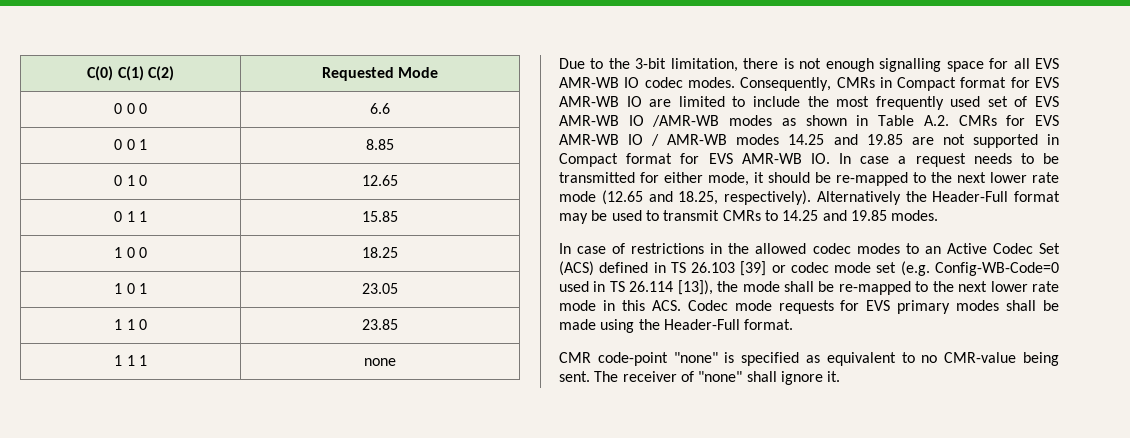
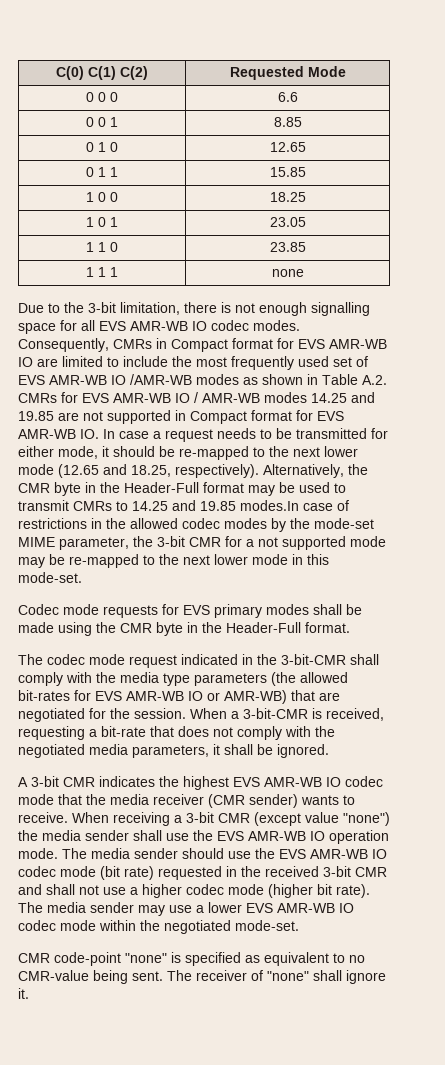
[1032,172,1059,183] rate -> (358, 451) none
[816,191,901,205] Alternatively -> [263,464,368,478] [18,482,96,496] Alternatively, the CMR byte in
[891,210,939,221] [559,243,571,254] modes. // In -> [240,500,299,511] modes.In
[905,243,1061,254] [559,261,1059,276] [559,280,1059,295] to an Active Codec Set (ACS) defined in TS 26.103 [39] or codec mode set (e.g. Config-WB-Code=0 used in TS 26.114 [13]), the mode shall be re-mapped to the next lower rate -> [271,518,374,532] [18,536,386,550] [18,554,248,568] by the mode-set MIME parameter, the 3-bit CMR for a not supported mode may be re-mapped to the next lower
[651,300,681,311] ACS. -> [18,572,82,583] mode-set. //
[663,319,794,330] Header-Full format. -> [120,622,350,636] [18,654,379,668] [18,672,348,686] [18,690,340,704] [18,708,384,722] [18,726,335,740] [18,744,329,758] [18,776,383,790] [18,794,355,808] [18,812,390,826] [18,830,389,844] [18,848,387,859] [18,866,387,880] [18,884,370,898] [18,902,354,916] [18,920,299,934] CMR byte in the Header-Full format. // The codec mode request indicated in the 3-bit-CMR shall comply with the media type parameters (the allowed bit-rates for EVS AMR-WB IO or AMR-WB) that are negotiated for the session. When a 3-bit-CMR is received, requesting a bit-rate that does not comply with the negotiated media parameters, it shall be ignored. // A 3-bit CMR indicates the highest EVS AMR-WB IO codec mode that the media receiver (CMR sender) wants to receive. When receiving a 3-bit CMR (except value "none") the media sender shall use the EVS AMR-WB IO operation mode. The media sender should use the EVS AMR-WB IO codec mode (bit rate) requested in the received 3-bit CMR and shall not use a higher codec mode (higher bit rate). The media sender may use a lower EVS AMR-WB IO codec mode within the negotiated mode-set.

